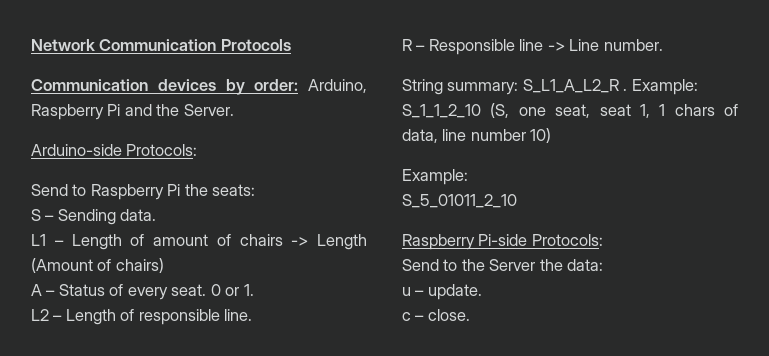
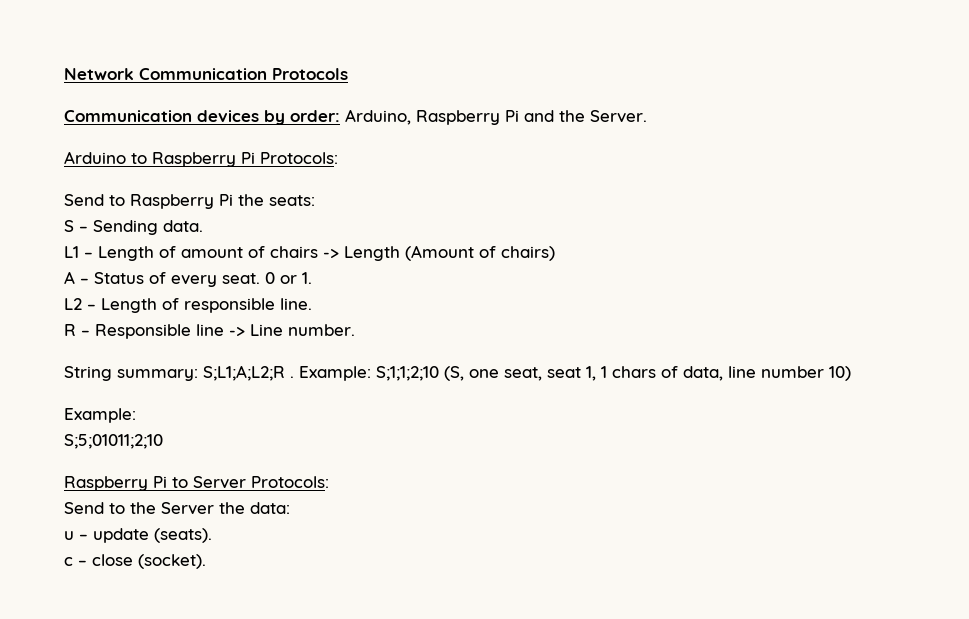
[31,144,122,156] Arduino-side -> [64,151,255,167] Arduino to Raspberry Pi
[522,79,619,93] S_L1_A_L2_R -> [203,365,285,381] S;L1;A;L2;R
[402,104,481,118] S_1_1_2_10 -> [376,366,439,381] S;1;1;2;10
[402,194,517,208] [402,234,528,250] S_5_01011_2_10 // Raspberry Pi-side -> [64,434,163,449] [64,476,246,491] S;5;01011;2;10 // Raspberry Pi to Server
[427,284,482,300] update. -> [93,528,212,543] update (seats).
[427,309,470,321] close. -> [92,554,206,569] close (socket).

